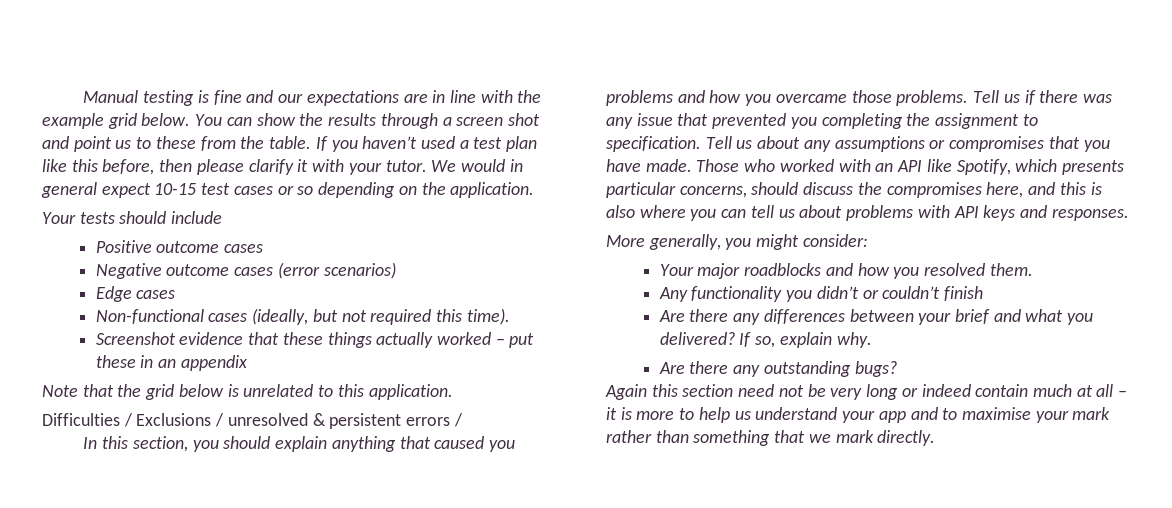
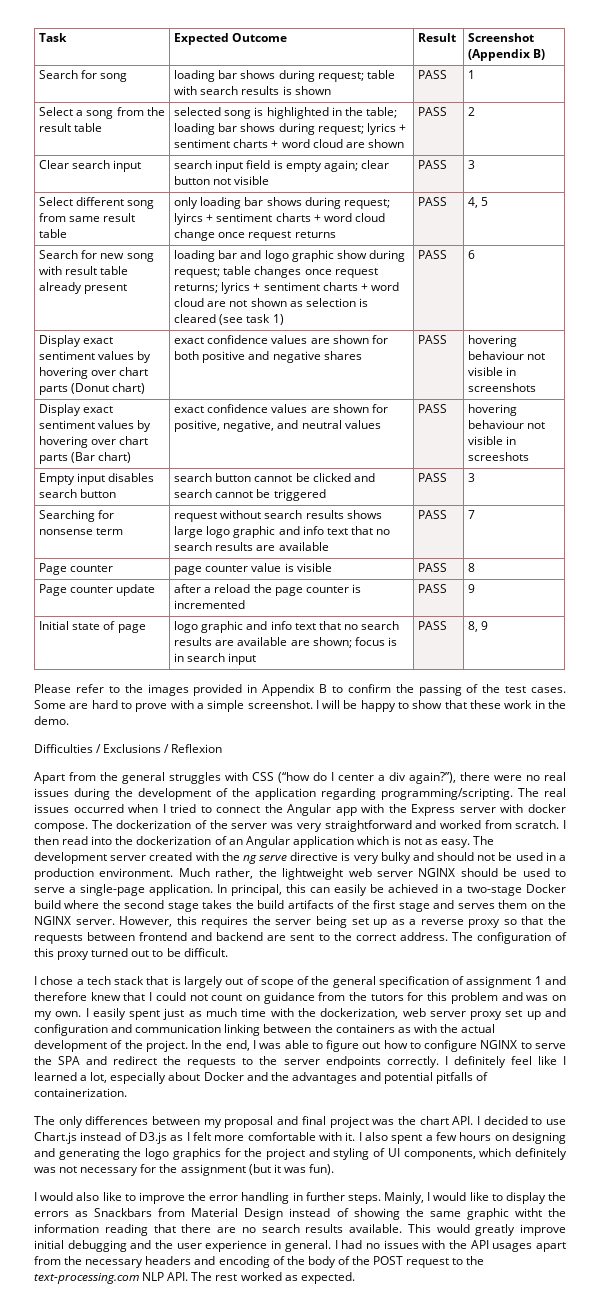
[83,90,542,106] [42,113,540,129] [42,136,538,152] [42,159,523,175] [41,182,535,198] [42,211,223,224] [95,240,264,253] [95,262,396,279] [95,286,176,302] [95,308,510,325] [95,332,535,348] [95,355,247,371] [42,384,453,400] [42,413,463,429] [83,436,516,452] [606,90,1112,106] [606,113,1038,129] [606,136,1110,152] [606,159,1124,175] [606,182,1102,198] [606,205,1129,221] [606,234,868,250] [659,263,1033,279] [658,286,983,302] [658,309,1094,325] [659,332,872,348] [658,361,897,377] [605,384,1128,400] [606,407,1111,423] [606,430,936,446] Manual testing is fine and our expectations are in line with the example grid below. You can show the results through a screen shot and point us to these from the table. If you haven’t used a test plan like this before, then please clarify it with your tutor. We would in general expect 10-15 test cases or so depending on the application. // Your tests should include // Positive outcome cases // Negative outcome cases (error scenarios) // Edge cases // Non-functional cases (ideally, but not required this time). // Screenshot evidence that these things actually worked – put these in an appendix // Note that the grid below is unrelated to this application. // Difficulties / Exclusions / unresolved & persistent errors / // In this section, you should explain anything that caused you problems and how you overcame those problems. Tell us if there was any issue that prevented you completing the assignment to specification. Tell us about any assumptions or compromises that you have made. Those who worked with an API like Spotify, which presents particular concerns, should discuss the compromises here, and this is also where you can tell us about problems with API keys and responses. // More generally, you might consider: // Your major roadblocks and how you resolved them. // Any functionality you didn’t or couldn’t finish // Are there any differences between your brief and what you delivered? If so, explain why. // Are there any outstanding bugs? // Again this section need not be very long or indeed contain much at all – it is more to help us understand your app and to maximise your mark rather than something that we mark directly. -> [39,33,68,42] [174,33,288,45] [418,33,457,42] [468,33,535,42] [468,49,546,61] [39,70,128,82] [174,70,395,82] [174,86,331,95] [418,70,448,79] [468,70,476,79] [39,107,165,119] [39,123,103,132] [174,107,397,119] [174,123,406,135] [174,139,404,148] [418,107,448,116] [468,107,476,116] [39,160,142,172] [174,160,389,172] [174,176,270,185] [418,160,448,169] [468,160,476,169] [39,197,155,209] [39,213,136,222] [39,229,68,238] [174,197,390,209] [174,213,385,225] [174,229,336,241] [418,197,448,206] [468,197,489,208] [39,250,154,262] [39,266,129,275] [39,282,128,294] [174,250,405,262] [174,266,378,278] [174,282,399,294] [174,298,368,307] [174,314,284,325] [418,250,448,259] [468,250,476,259] [39,335,114,347] [39,351,152,363] [39,367,149,379] [39,383,146,395] [174,335,388,344] [174,351,362,363] [418,335,448,344] [468,335,518,347] [468,351,546,360] [468,367,517,376] [468,383,537,392] [39,404,114,416] [39,420,152,432] [39,436,149,448] [39,452,132,464] [174,404,388,413] [174,420,381,432] [418,404,448,413] [468,404,518,416] [468,420,546,429] [468,436,517,445] [468,452,530,461] [39,473,155,485] [39,489,117,498] [174,473,375,482] [174,489,326,501] [418,473,448,482] [468,473,476,482] [39,510,115,522] [39,528,124,535] [174,510,382,522] [174,526,391,538] [174,542,329,551] [418,510,448,519] [468,510,476,519] [39,563,114,575] [174,563,332,575] [418,563,448,572] [468,563,476,572] [39,584,156,596] [174,584,361,596] [174,600,246,609] [418,584,448,593] [468,584,476,593] [39,621,146,633] [174,621,400,633] [174,637,397,648] [174,653,257,665] [418,621,448,630] [468,621,489,632] [34,684,566,696] [34,700,567,712] [34,716,69,725] [34,744,223,753] [34,772,566,784] [34,788,566,800] [34,804,566,816] [34,820,566,832] [34,836,495,848] [34,852,567,864] [34,868,566,880] [34,884,566,896] [34,900,566,912] [34,916,566,928] [34,932,568,944] [34,948,228,960] [34,976,566,988] [34,992,566,1004] [34,1008,567,1020] [34,1024,496,1036] [34,1040,566,1052] [34,1056,566,1068] [34,1072,489,1084] [34,1088,127,1097] [34,1116,566,1128] [34,1132,566,1144] [34,1148,567,1160] [34,1164,334,1176] [34,1192,567,1204] [34,1208,567,1220] [34,1224,566,1236] [34,1240,566,1252] [34,1256,485,1268] [34,1272,355,1284] Task | Expected Outcome | Result | Screenshot (Appendix B) // Search for song | loading bar shows during request; table with search results is shown | PASS | 1 // Select a song from the result table | selected song is highlighted in the table; loading bar shows during request; lyrics + sentiment charts + word cloud are shown | PASS | 2 // Clear search input | search input field is empty again; clear button not visible | PASS | 3 // Select different song from same result table | only loading bar shows during request; lyircs + sentiment charts + word cloud change once request returns | PASS | 4, 5 // Search for new song with result table already present | loading bar and logo graphic show during request; table changes once request returns; lyrics + sentiment charts + word cloud are not shown as selection is cleared (see task 1) | PASS | 6 // Display exact sentiment values by hovering over chart parts (Donut chart) | exact confidence values are shown for both positive and negative shares | PASS | hovering behaviour not visible in screenshots // Display exact sentiment values by hovering over chart parts (Bar chart) | exact confidence values are shown for positive, negative, and neutral values | PASS | hovering behaviour not visible in screeshots // Empty input disables search button | search button cannot be clicked and search cannot be triggered | PASS | 3 // Searching for nonsense term | request without search results shows large logo graphic and info text that no search results are available | PASS | 7 // Page counter | page counter value is visible | PASS | 8 // Page counter update | after a reload the page counter is incremented | PASS | 9 // Initial state of page | logo graphic and info text that no search results are available are shown; focus is in search input | PASS | 8, 9 // Please refer to the images provided in Appendix B to confirm the passing of the test cases. Some are hard to prove with a simple screenshot. I will be happy to show that these work in the demo. // Difficulties / Exclusions / Reflexion // Apart from the general struggles with CSS (“how do I center a div again?”), there were no real issues during the development of the application regarding programming/scripting. The real issues occurred when I tried to connect the Angular app with the Express server with docker compose. The dockerization of the server was very straightforward and worked from scratch. I then read into the dockerization of an Angular application which is not as easy. The development server created with the ng serve directive is very bulky and should not be used in a production environment. Much rather, the lightweight web server NGINX should be used to serve a single-page application. In principal, this can easily be achieved in a two-stage Docker build where the second stage takes the build artifacts of the first stage and serves them on the NGINX server. However, this requires the server being set up as a reverse proxy so that the requests between frontend and backend are sent to the correct address. The configuration of this proxy turned out to be difficult. // I chose a tech stack that is largely out of scope of the general specification of assignment 1 and therefore knew that I could not count on guidance from the tutors for this problem and was on my own. I easily spent just as much time with the dockerization, web server proxy set up and configuration and communication linking between the containers as with the actual development of the project. In the end, I was able to figure out how to configure NGINX to serve the SPA and redirect the requests to the server endpoints correctly. I definitely feel like I learned a lot, especially about Docker and the advantages and potential pitfalls of containerization. // The only differences between my proposal and final project was the chart API. I decided to use Chart.js instead of D3.js as I felt more comfortable with it. I also spent a few hours on designing and generating the logo graphics for the project and styling of UI components, which definitely was not necessary for the assignment (but it was fun). // I would also like to improve the error handling in further steps. Mainly, I would like to display the errors as Snackbars from Material Design instead of showing the same graphic witht the information reading that there are no search results available. This would greatly improve initial debugging and the user experience in general. I had no issues with the API usages apart from the necessary headers and encoding of the body of the POST request to the text-processing.com NLP API. The rest worked as expected.

